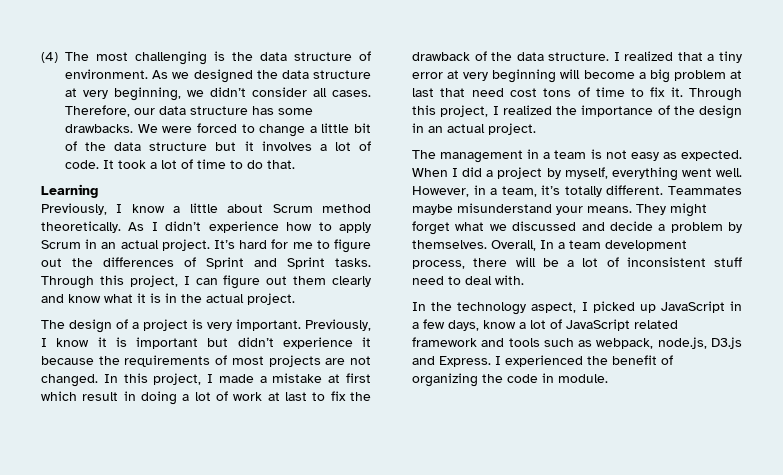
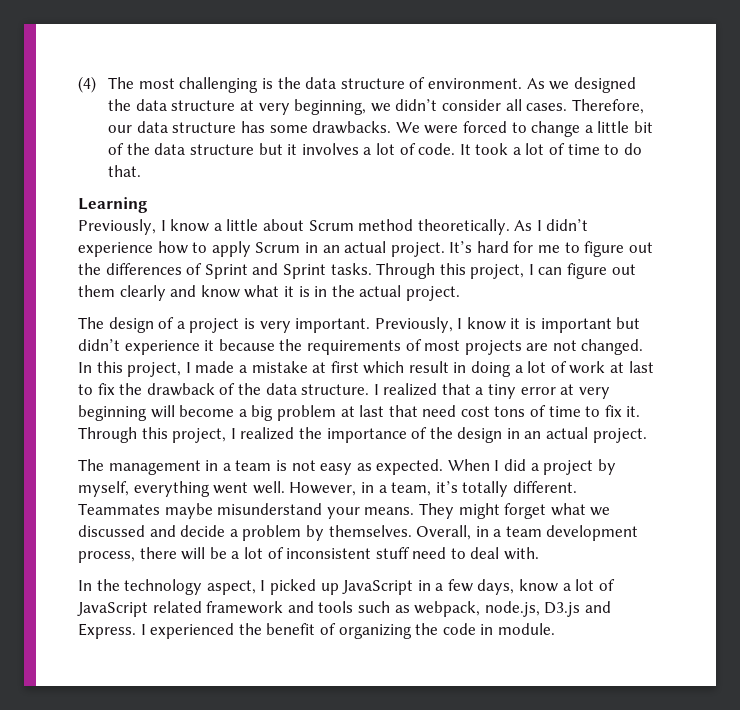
[540,240,554,249] In -> [475,526,489,537] in

